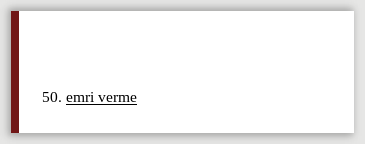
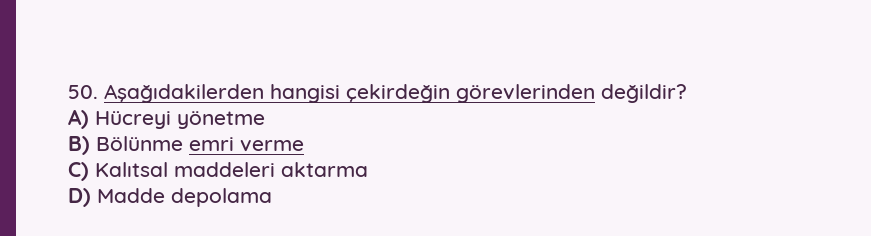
[66,92,138,102] emri verme -> [104,84,687,103] [68,109,265,129] [68,136,304,155] [68,162,368,181] [68,188,272,207] Aşağıdakilerden hangisi çekirdeğin görevlerinden değildir? // A) Hücreyi yönetme // B) Bölünme emri verme // C) Kalıtsal maddeleri aktarma // D) Madde depolama

